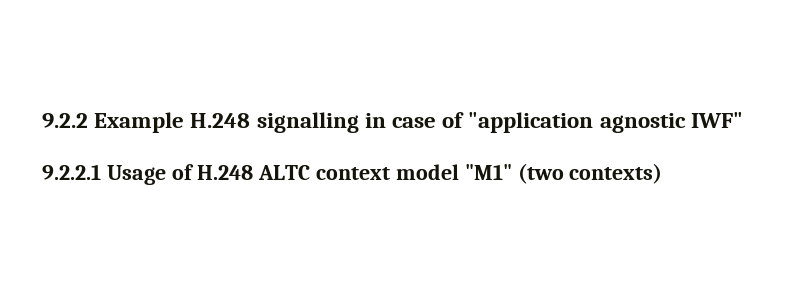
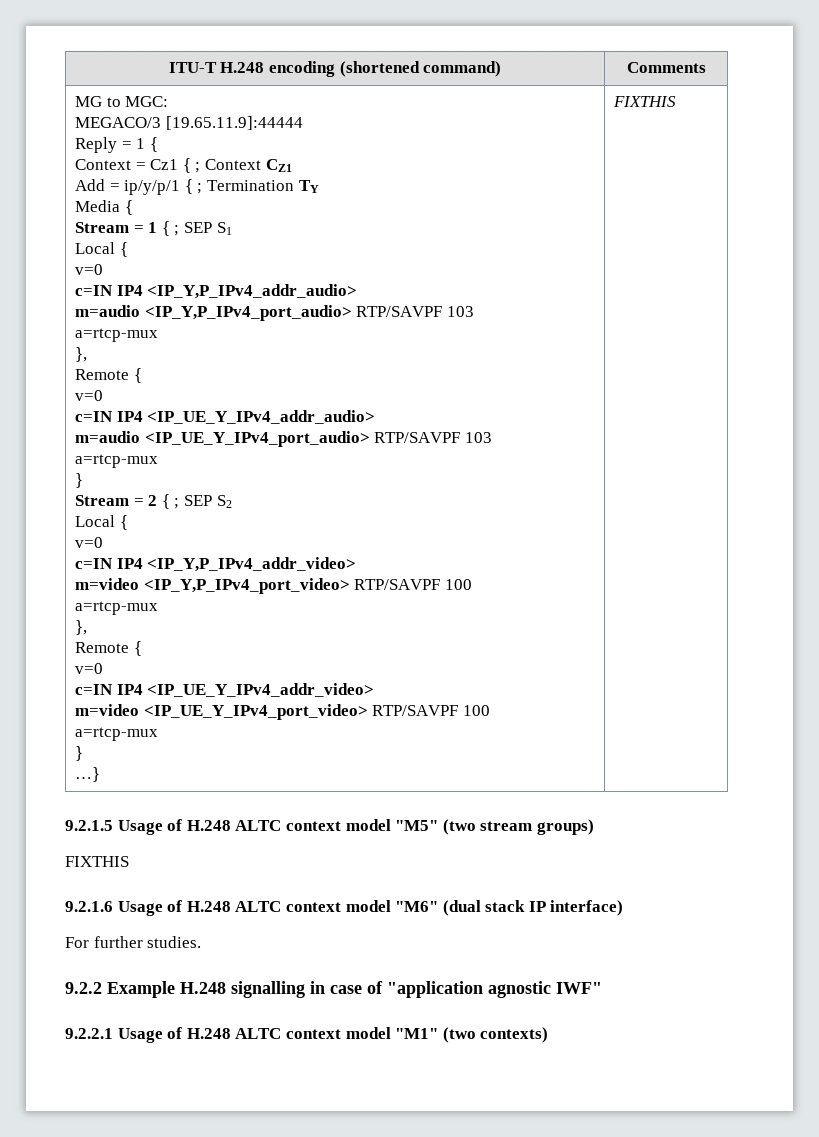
(42, 120) none -> [168,61,502,77] [626,62,706,73] [75,96,169,107] [75,116,303,130] [75,137,158,153] [75,158,292,173] [75,179,319,195] [75,200,133,215] [75,221,232,236] [75,242,128,257] [75,264,104,275] [75,284,358,299] [75,305,474,321] [75,328,159,342] [75,347,88,362] [75,368,142,383] [75,390,104,401] [75,410,376,424] [75,431,492,447] [75,454,159,468] [75,473,84,488] [75,494,232,509] [75,515,128,530] [75,537,104,548] [75,557,357,572] [75,578,472,594] [75,601,159,615] [75,620,88,635] [75,641,142,656] [75,663,104,674] [75,683,375,697] [75,704,490,720] [75,727,159,741] [75,746,84,761] [75,767,101,782] [613,96,677,107] [65,819,594,835] [65,856,129,867] [65,900,624,916] [65,936,202,948] ITU-T H.248 encoding (shortened command) | Comments // MG to MGC: // MEGACO/3 [19.65.11.9]:44444 // Reply = 1 { // Context = Cz1 { ; Context CZ1 // Add = ip/y/p/1 { ; Termination TY // Media { // Stream = 1 { ; SEP S1 // Local { // v=0 // c=IN IP4 <IP_Y,P_IPv4_addr_audio> // m=audio <IP_Y,P_IPv4_port_audio> RTP/SAVPF 103 // a=rtcp-mux // }, // Remote { // v=0 // c=IN IP4 <IP_UE_Y_IPv4_addr_audio> // m=audio <IP_UE_Y_IPv4_port_audio> RTP/SAVPF 103 // a=rtcp-mux // } // Stream = 2 { ; SEP S2 // Local { // v=0 // c=IN IP4 <IP_Y,P_IPv4_addr_video> // m=video <IP_Y,P_IPv4_port_video> RTP/SAVPF 100 // a=rtcp-mux // }, // Remote { // v=0 // c=IN IP4 <IP_UE_Y_IPv4_addr_video> // m=video <IP_UE_Y_IPv4_port_video> RTP/SAVPF 100 // a=rtcp-mux // } // …} | FIXTHIS // 9.2.1.5 Usage of H.248 ALTC context model "M5" (two stream groups) // FIXTHIS // 9.2.1.6 Usage of H.248 ALTC context model "M6" (dual stack IP interface) // For further studies. //

